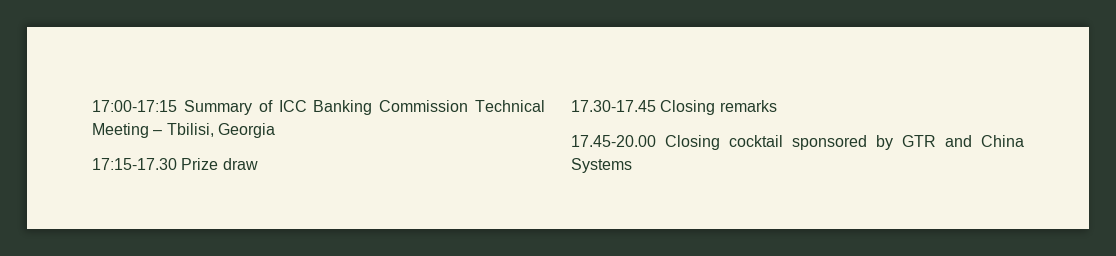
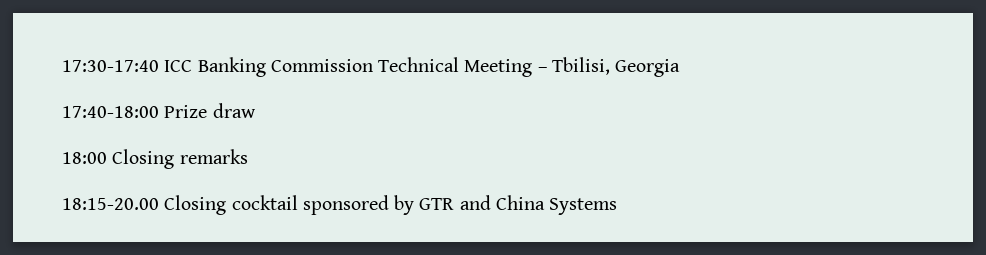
[92,100,273,115] 17:00-17:15 Summary of -> [62,60,159,72] 17:30-17:40
[92,158,177,170] 17:15-17.30 -> [62,106,159,118] 17:40-18:00
[571,100,656,112] 17.30-17.45 -> [62,152,107,164] 18:00
[571,135,656,147] 17.45-20.00 -> [62,198,159,210] 18:15-20.00

